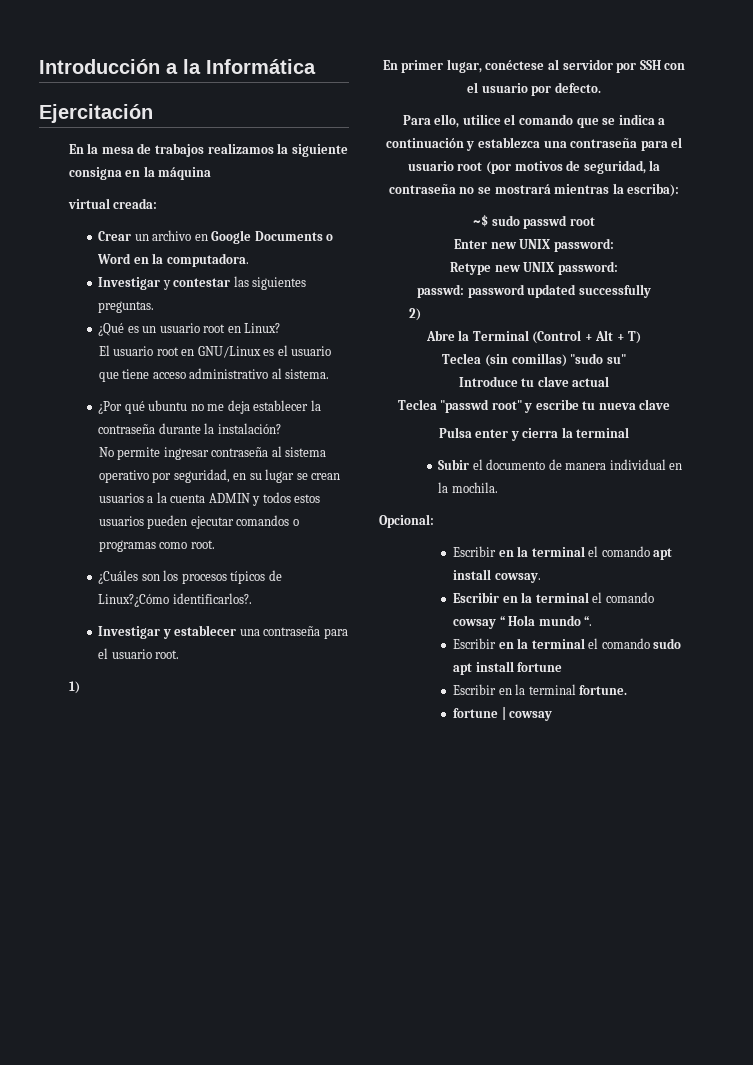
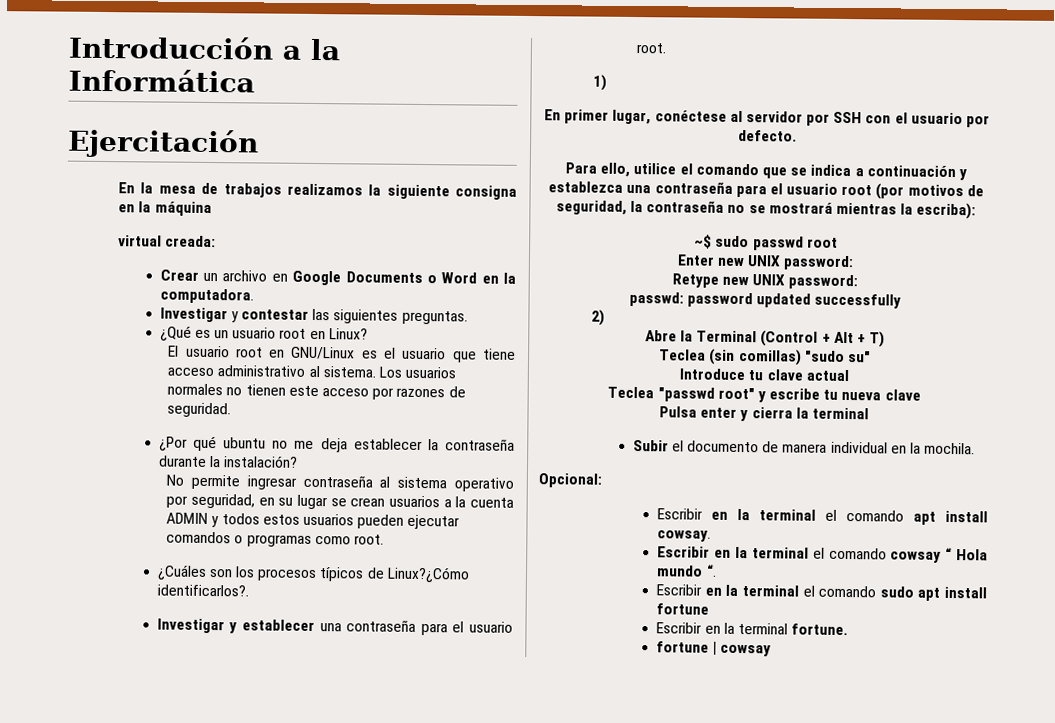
(330, 374) none -> [379,366,457,379] [167,383,466,400] [167,402,232,418] Los usuarios normales no tienen este acceso por razones de seguridad.

